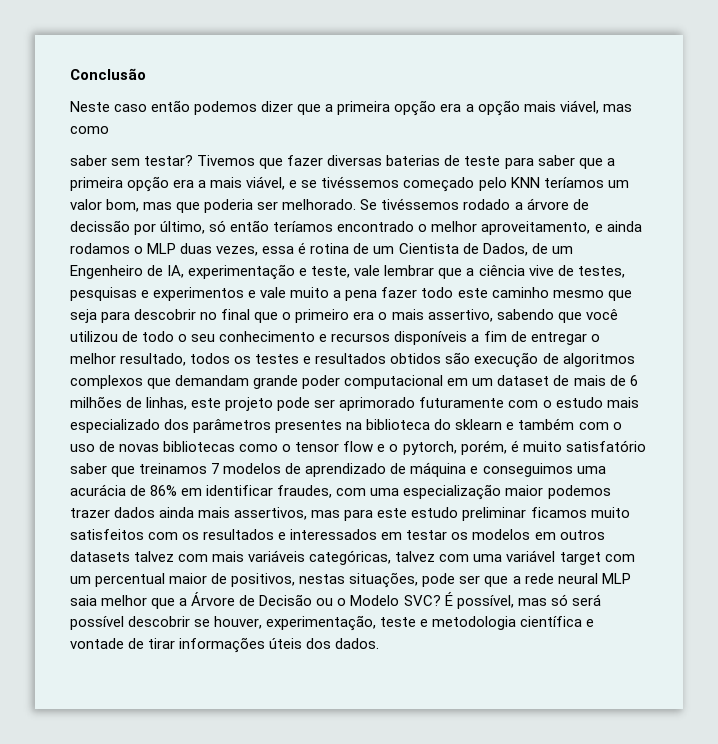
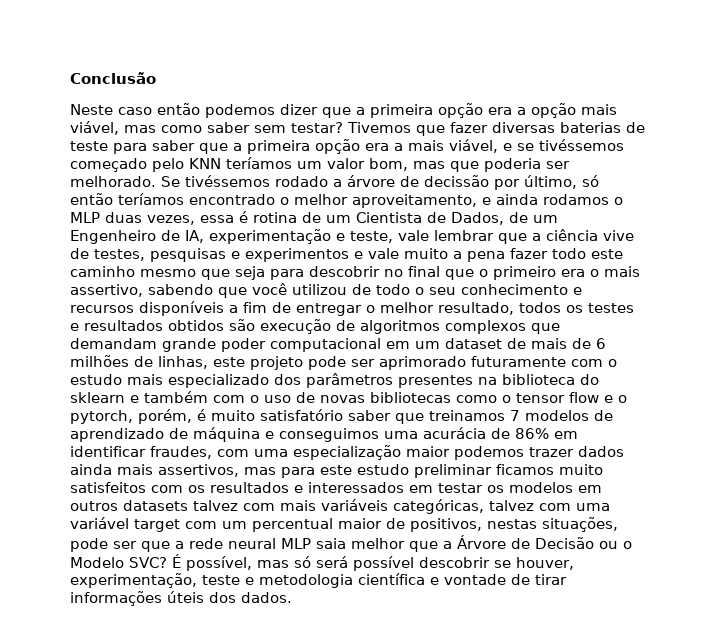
(109, 130) // -> (202, 129) none

